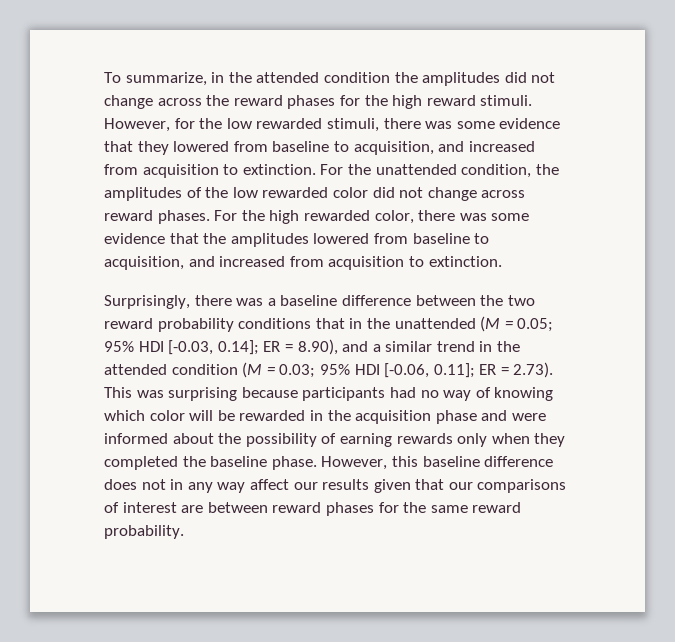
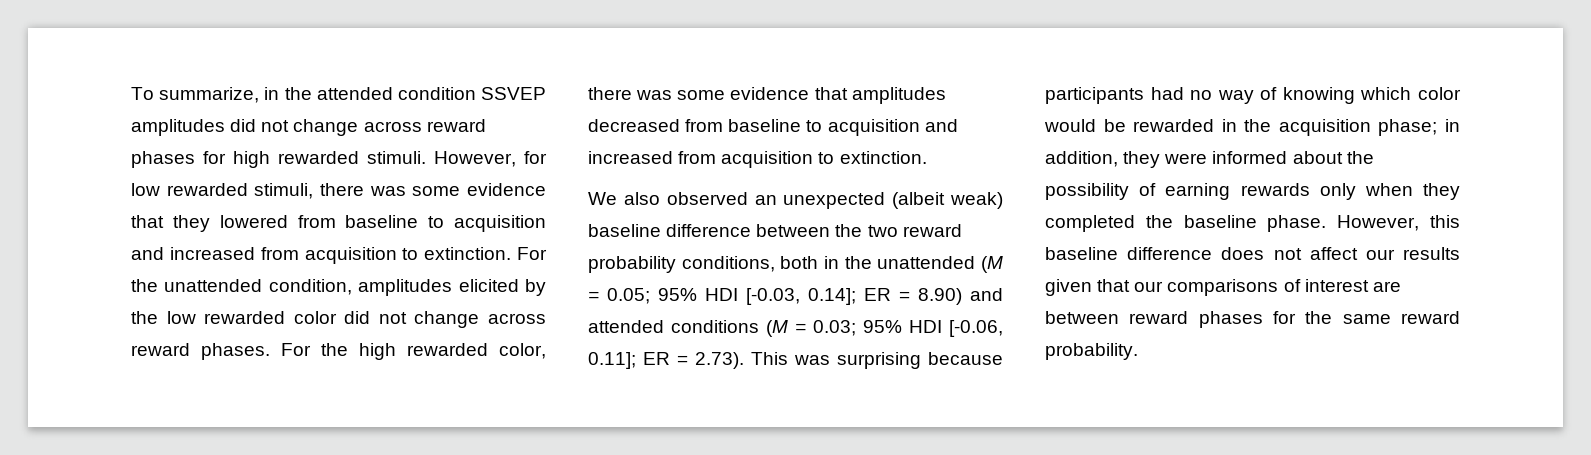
[394,72,418,83] the -> [481,87,547,100] SSVEP
[206,95,476,109] the reward phases for the high reward -> [426,119,486,132] [131,151,359,168] reward phases for high rewarded
[199,118,223,129] the -> (547, 157) none
[353,141,434,155] acquisition, -> [454,215,546,232] acquisition
[535,164,559,175] [104,187,202,201] the amplitudes of -> [358,279,546,296] amplitudes elicited by
[203,233,490,247] [104,256,184,270] the amplitudes lowered from baseline to acquisition, -> [851,87,946,104] [588,119,920,136] amplitudes decreased from baseline to acquisition
[104,295,276,309] Surprisingly, there was a -> [588,192,1003,209] We also observed an unexpected (albeit weak)
[238,318,345,329] conditions that -> [681,256,819,272] conditions, both
[297,339,521,355] [104,364,238,375] 8.90), and a similar trend in the attended condition -> [918,288,1003,305] [588,320,759,333] 8.90) and attended conditions
[189,410,214,421] will -> [1044,119,1096,132] would
[435,410,508,424] phase and -> [1378,119,1460,136] [1045,151,1161,168] phase; in addition, they
[170,479,246,493] in any way -> (1302, 254) none

